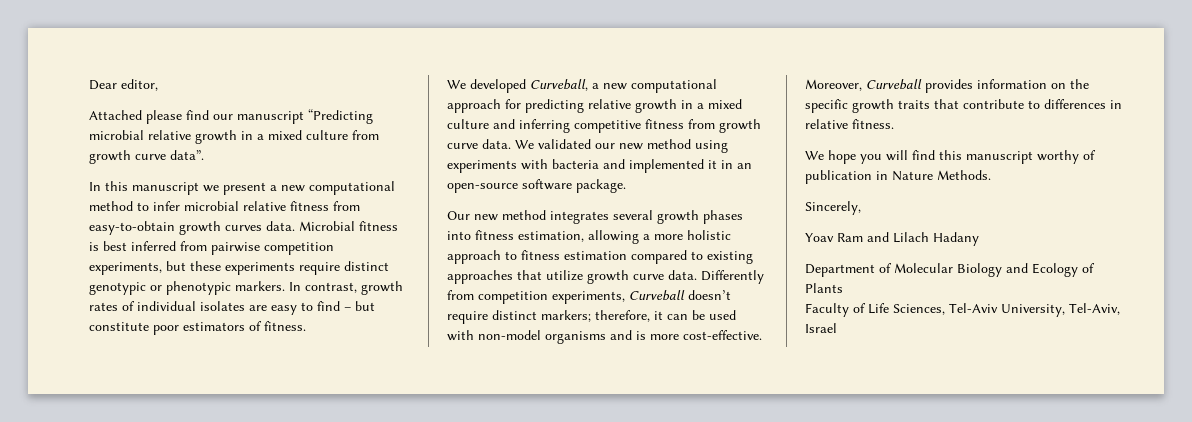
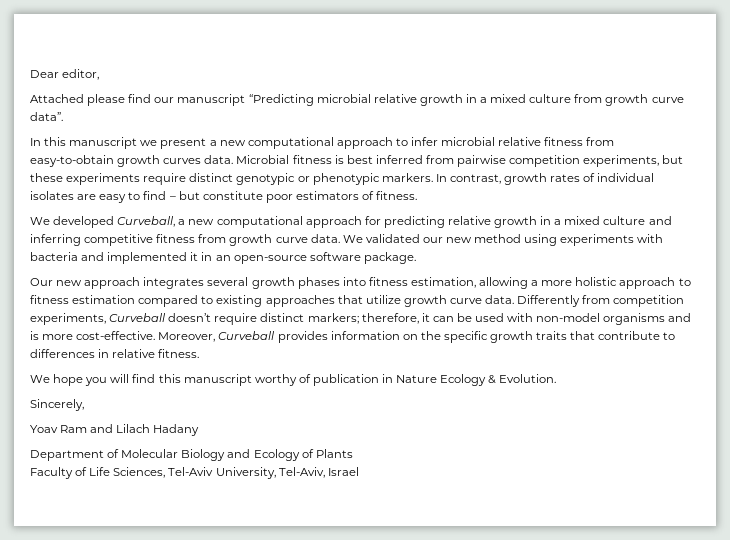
[89,201,133,211] method -> [336,137,393,149] approach
[502,210,546,220] method -> [84,277,141,289] approach
[937,170,991,180] Methods. -> [440,374,557,386] Ecology & Evolution.

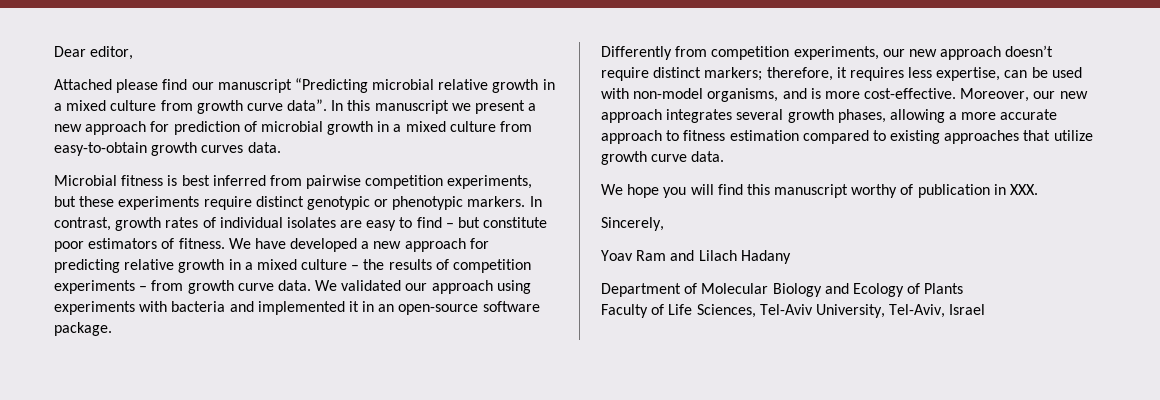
(63, 116) // -> (328, 105) none
[247,137,584,149] computational approach to infer microbial relative fitness -> [85,121,496,135] approach for prediction of microbial growth in a mixed culture
(234, 159) none -> (281, 147) //
[30,216,303,228] // We developed Curveball, a new computational -> [228,238,402,252] We have developed a new
[648,216,672,225] [30,234,196,246] and inferring competitive fitness -> [351,259,532,273] [54,280,148,294] – the results of competition experiments –
[446,234,522,243] new method -> [431,280,493,294] approach
[30,278,53,286] Our -> [601,45,1054,60] [601,67,1082,81] [601,88,1056,102] Differently from competition experiments, our new approach doesn’t require distinct markers; therefore, it requires less expertise, can be used with non-model organisms, and is more cost-effective. Moreover, our
[297,277,476,289] phases into fitness estimation, -> [837,109,886,123] phases,
[575,277,618,286] holistic -> [1000,109,1058,120] accurate
[517,295,685,307] [30,313,692,325] [30,331,676,343] [30,349,200,358] Differently from competition experiments, Curveball doesn’t require distinct markers; therefore, it can be used with non-model organisms and is more cost-effective. Moreover, Curveball provides information on the specific growth traits that contribute to differences in relative fitness. -> (725, 156) none
[396,374,557,386] Nature Ecology & Evolution. -> [1010,184,1039,195] XXX.

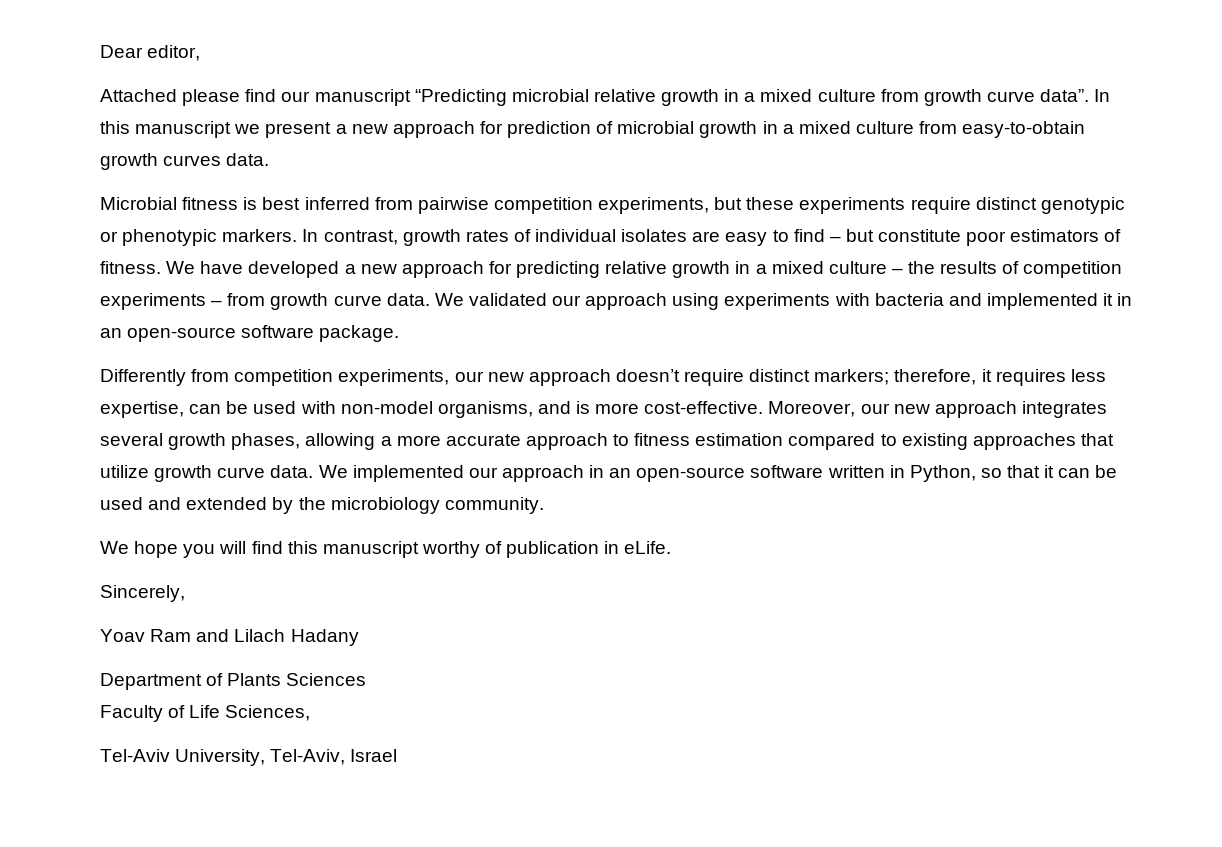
(725, 156) none -> [318,465,1118,482] [100,497,544,514] We implemented our approach in an open-source software written in Python, so that it can be used and extended by the microbiology community.
[1010,184,1039,195] XXX. -> [624,541,672,554] eLife.
[701,283,921,297] Molecular Biology and Ecology of -> (224, 679) none
(964, 288) none -> [286,673,367,686] Sciences
(756, 311) none -> (311, 713) //

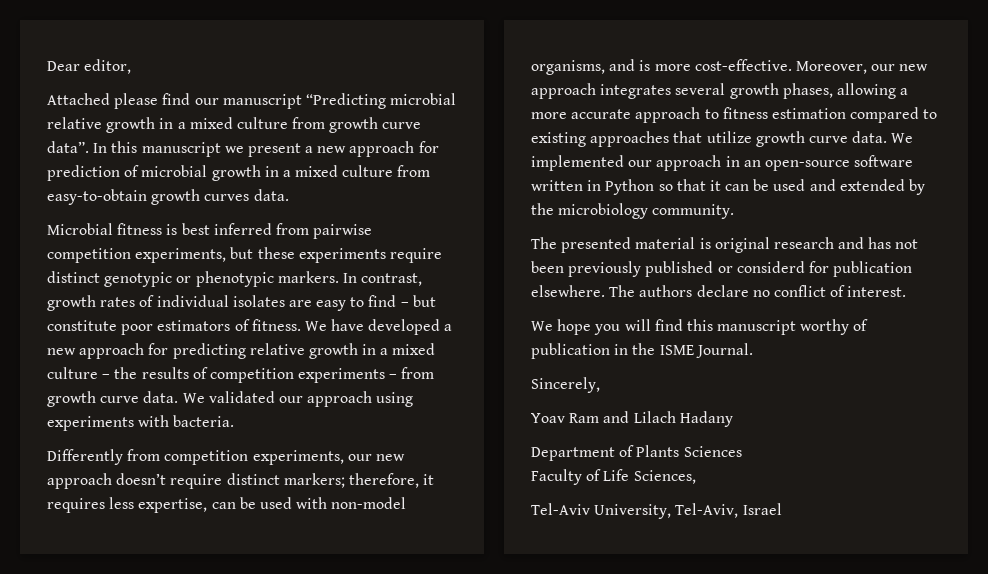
[874,293,1133,310] [100,325,400,342] bacteria and implemented it in an open-source software package. -> [173,415,235,427] bacteria.
[909,465,976,482] Python, -> [605,179,655,195] Python
(544, 505) none -> [531,237,919,253] [531,261,913,277] [531,285,907,297] // The presented material is original research and has not been previously published or considerd for publication elsewhere. The authors declare no conflict of interest.
[624,541,672,554] eLife. -> [632,343,753,358] the ISME Journal.

